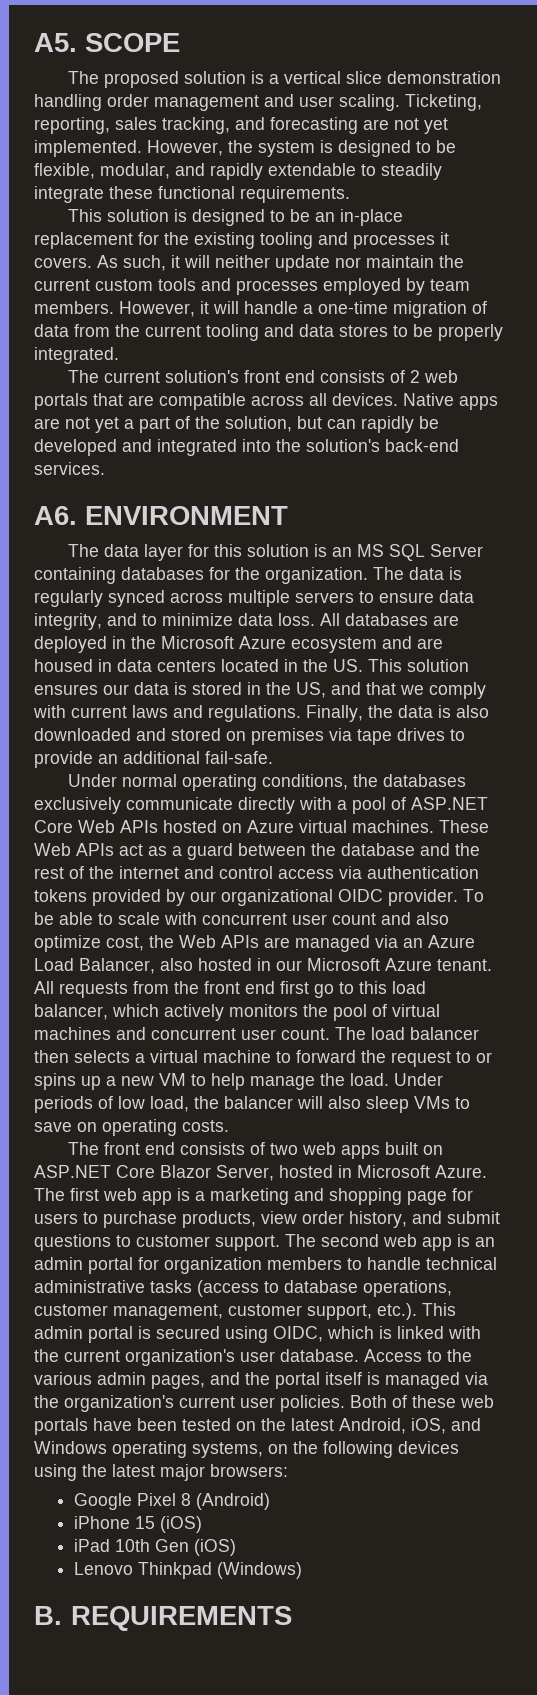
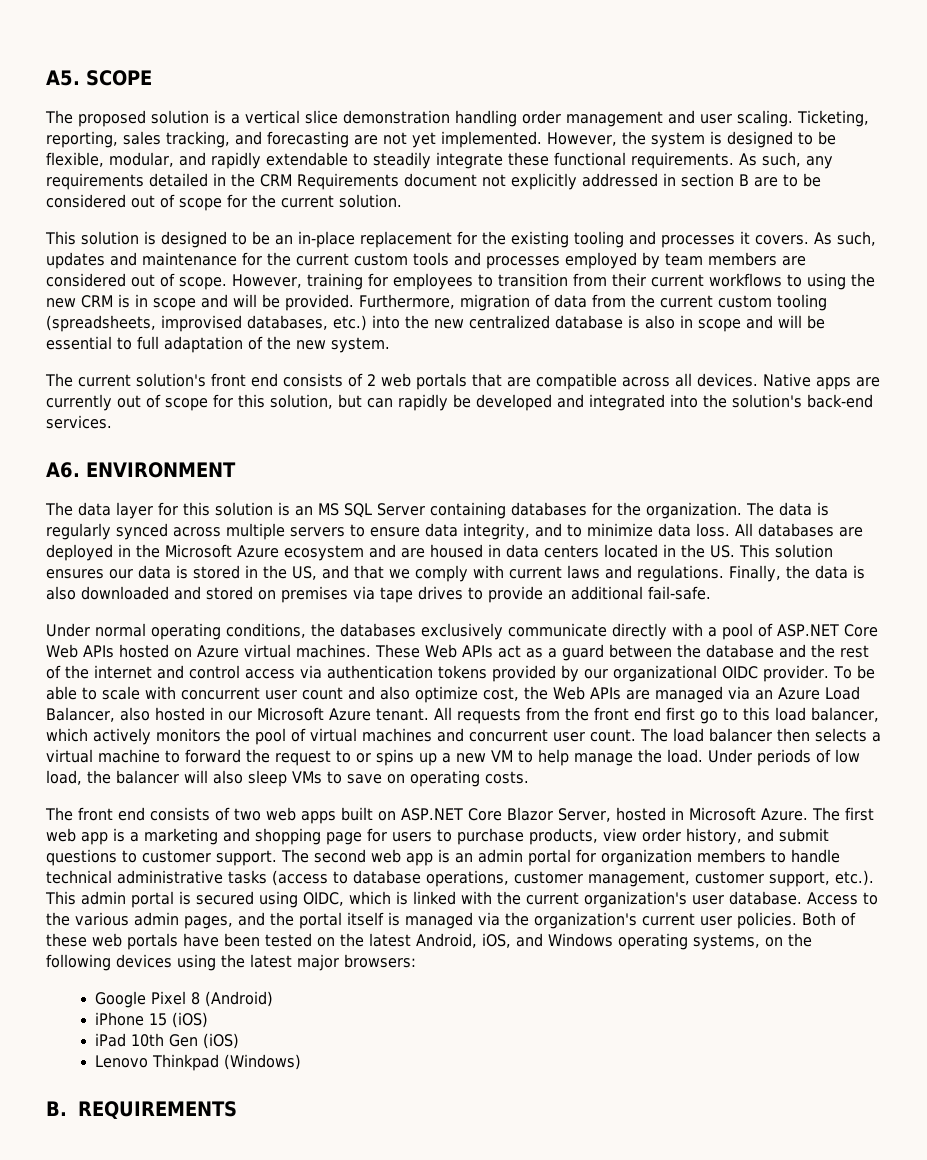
(350, 194) none -> [739,152,833,169] [46,173,821,190] [46,194,402,211] As such, any requirements detailed in the CRM Requirements document not explicitly addressed in section B are to be considered out of scope for the current solution.
[171,255,434,272] it will neither update nor maintain -> [46,252,262,269] updates and maintenance for
[34,301,388,317] members. However, it will handle a one-time -> [708,252,806,266] [46,273,875,290] [46,294,455,311] members are considered out of scope. However, training for employees to transition from their current workflows to using the new CRM is in scope and will be provided. Furthermore,
[206,324,503,341] [34,347,119,364] tooling and data stores to be properly integrated. -> [717,294,827,311] [46,315,825,332] [46,336,390,353] custom tooling (spreadsheets, improvised databases, etc.) into the new centralized database is also in scope and will be essential to full adaptation of the new system.
[65,416,220,433] not yet a part of the -> [46,394,265,411] currently out of scope for this

